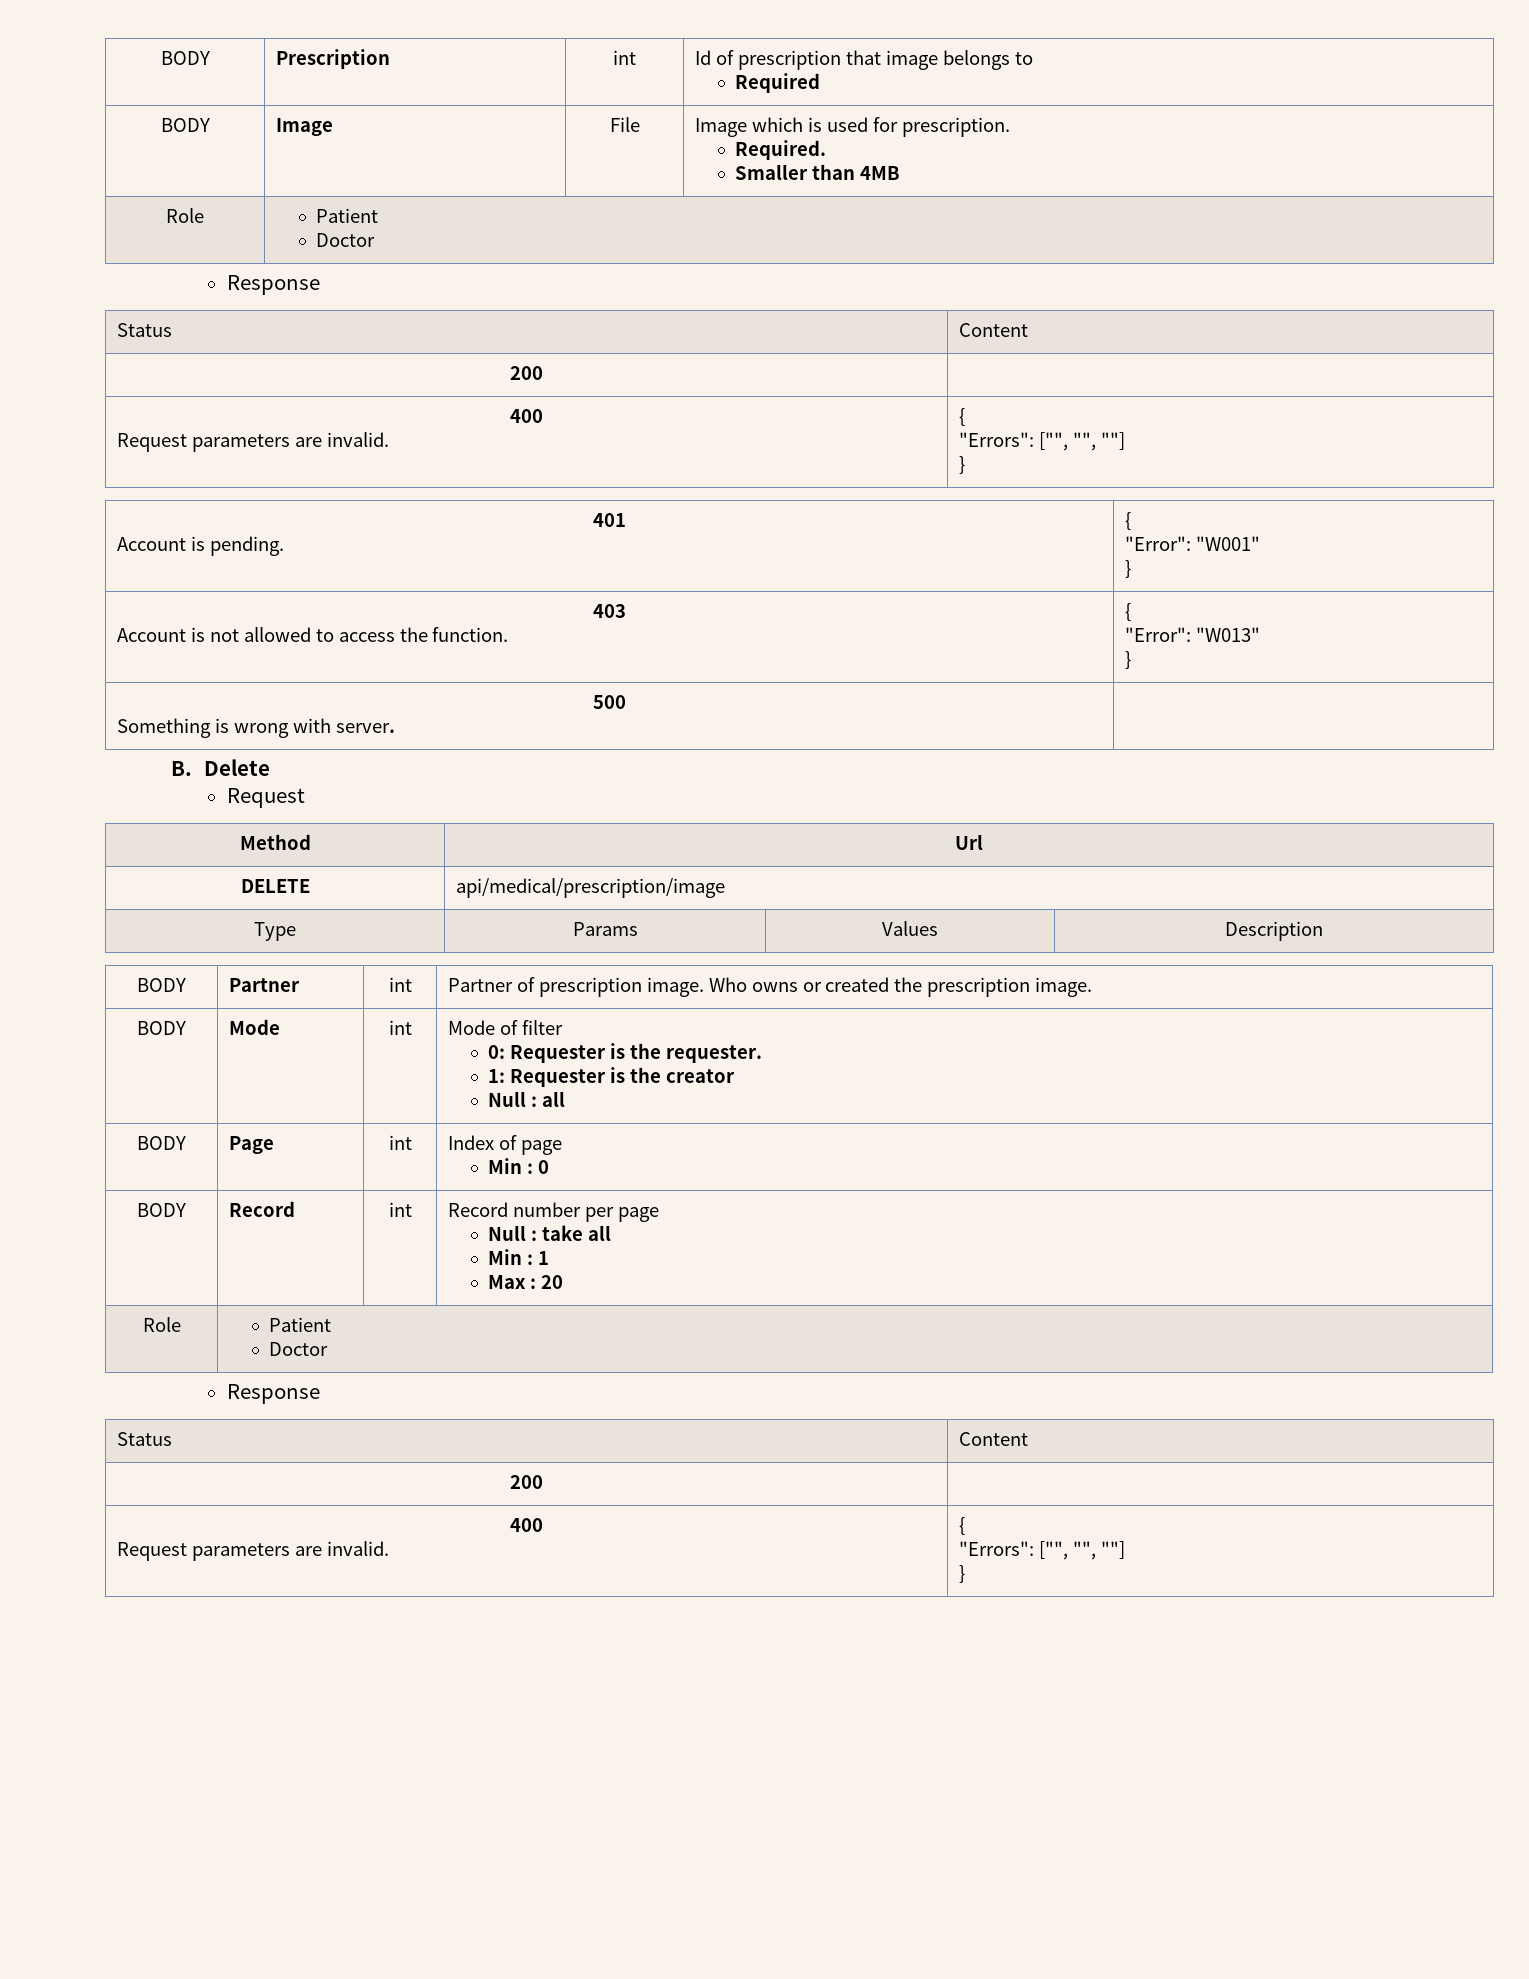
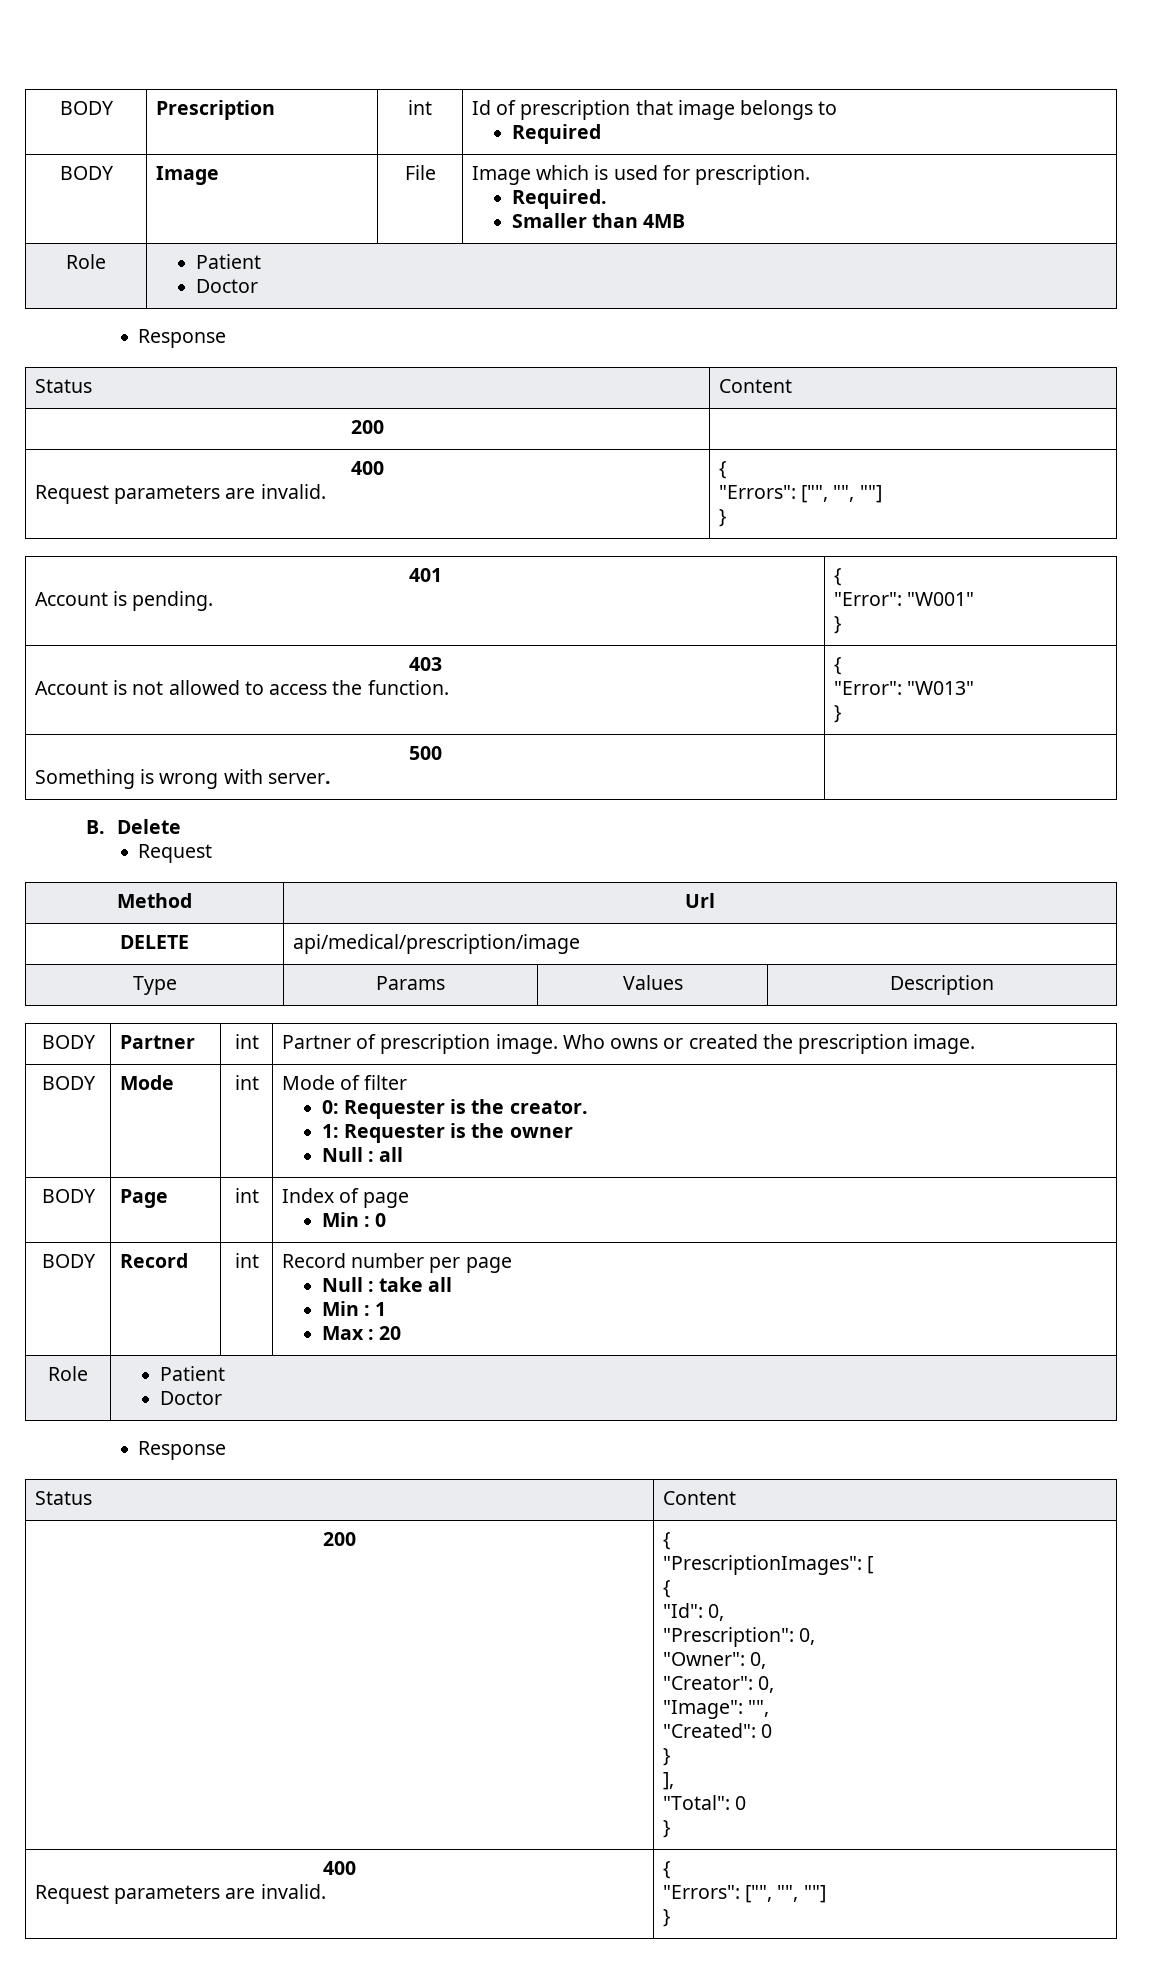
[665,1045,762,1063] requester. -> [509,1100,588,1114] creator.
[665,1069,735,1083] creator -> [509,1127,573,1138] owner
(543, 1482) none -> [662,1532,670,1550] [662,1555,874,1575] [662,1580,670,1598] [662,1603,725,1621] [662,1627,816,1647] [662,1652,767,1669] [662,1676,775,1693] [662,1700,770,1719] [662,1723,773,1738] [662,1748,670,1766] [662,1772,674,1790] [662,1795,747,1810] [662,1820,670,1838] { // "PrescriptionImages": [ // { // "Id": 0, // "Prescription": 0, // "Owner": 0, // "Creator": 0, // "Image": "", // "Created": 0 // } // ], // "Total": 0 // }

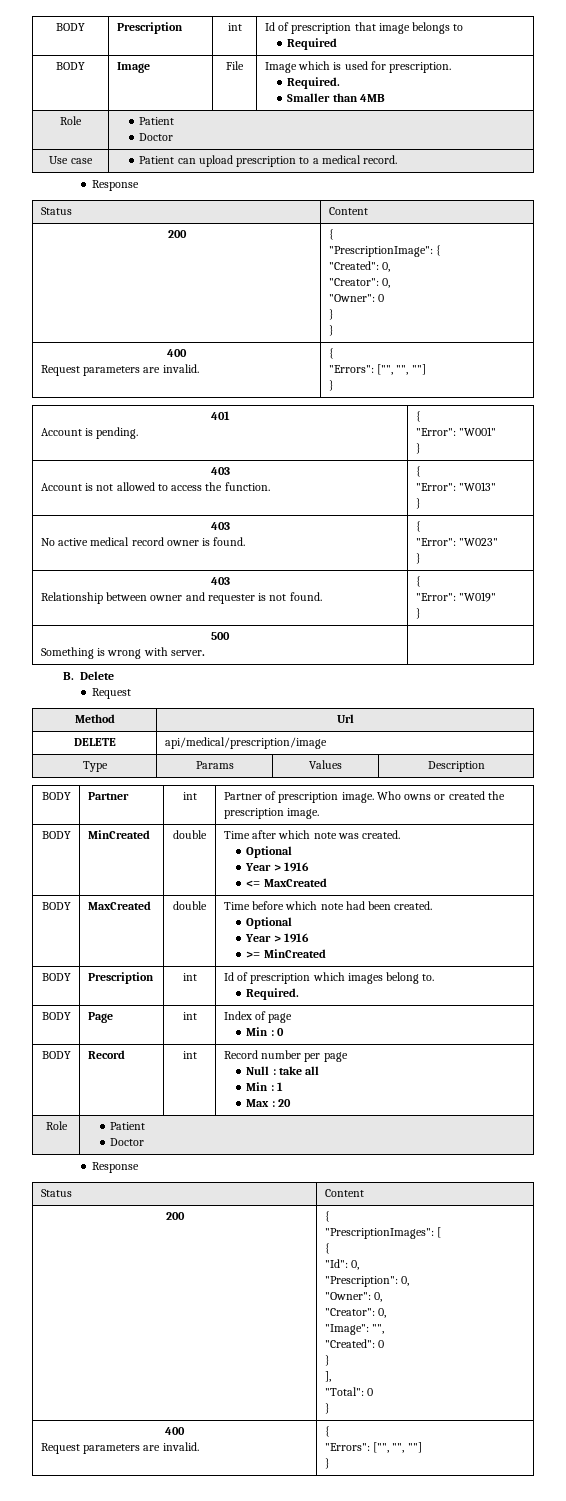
[138,329,227,348] [34,379,92,393] [718,379,792,393] [351,420,384,434] // Response // Status | Content // 200 | -> [49,156,93,164] [139,155,398,167] [92,180,140,191] [40,207,72,215] [328,207,368,215] [167,230,187,238] [328,229,334,240] [328,245,442,257] [328,261,391,272] [328,278,391,288] [328,294,385,302] [328,309,334,320] [328,325,334,336] // Use case | Patient can upload prescription to a medical record. // Response // Status | Content // 200 | { // "PrescriptionImage": { // "Created": 0, // "Creator": 0, // "Owner": 0 // } // }
(841, 714) none -> [210,522,230,530] [40,537,246,546] [415,521,421,532] [415,538,499,546] [415,553,421,564] [210,577,230,585] [40,592,322,604] [415,576,421,587] [415,592,497,602] [415,608,421,619] // 403 // No active medical record owner is found. | { // "Error": "W023" // } // 403 // Relationship between owner and requester is not found. | { // "Error": "W019" // }
[119,1075,174,1090] [234,1075,259,1090] [281,1075,408,1090] [321,1099,588,1119] [321,1123,573,1143] [321,1147,404,1162] Mode | int | Mode of filter // 0: Requester is the creator. // 1: Requester is the owner // Null : all -> [87,830,150,839] [173,830,207,839] [223,830,401,839] [246,846,293,858] [245,862,309,872] [246,878,327,887] [41,902,71,910] [87,901,151,910] [173,901,207,910] [223,901,433,910] [246,917,293,929] [245,933,309,943] [246,949,326,958] [41,973,71,981] [87,972,154,984] [182,973,197,981] [223,972,435,984] [246,988,300,1000] MinCreated | double | Time after which note was created. // Optional // Year > 1916 // <= MaxCreated // BODY | MaxCreated | double | Time before which note had been created. // Optional // Year > 1916 // >= MinCreated // BODY | Prescription | int | Id of prescription which images belong to. // Required.

